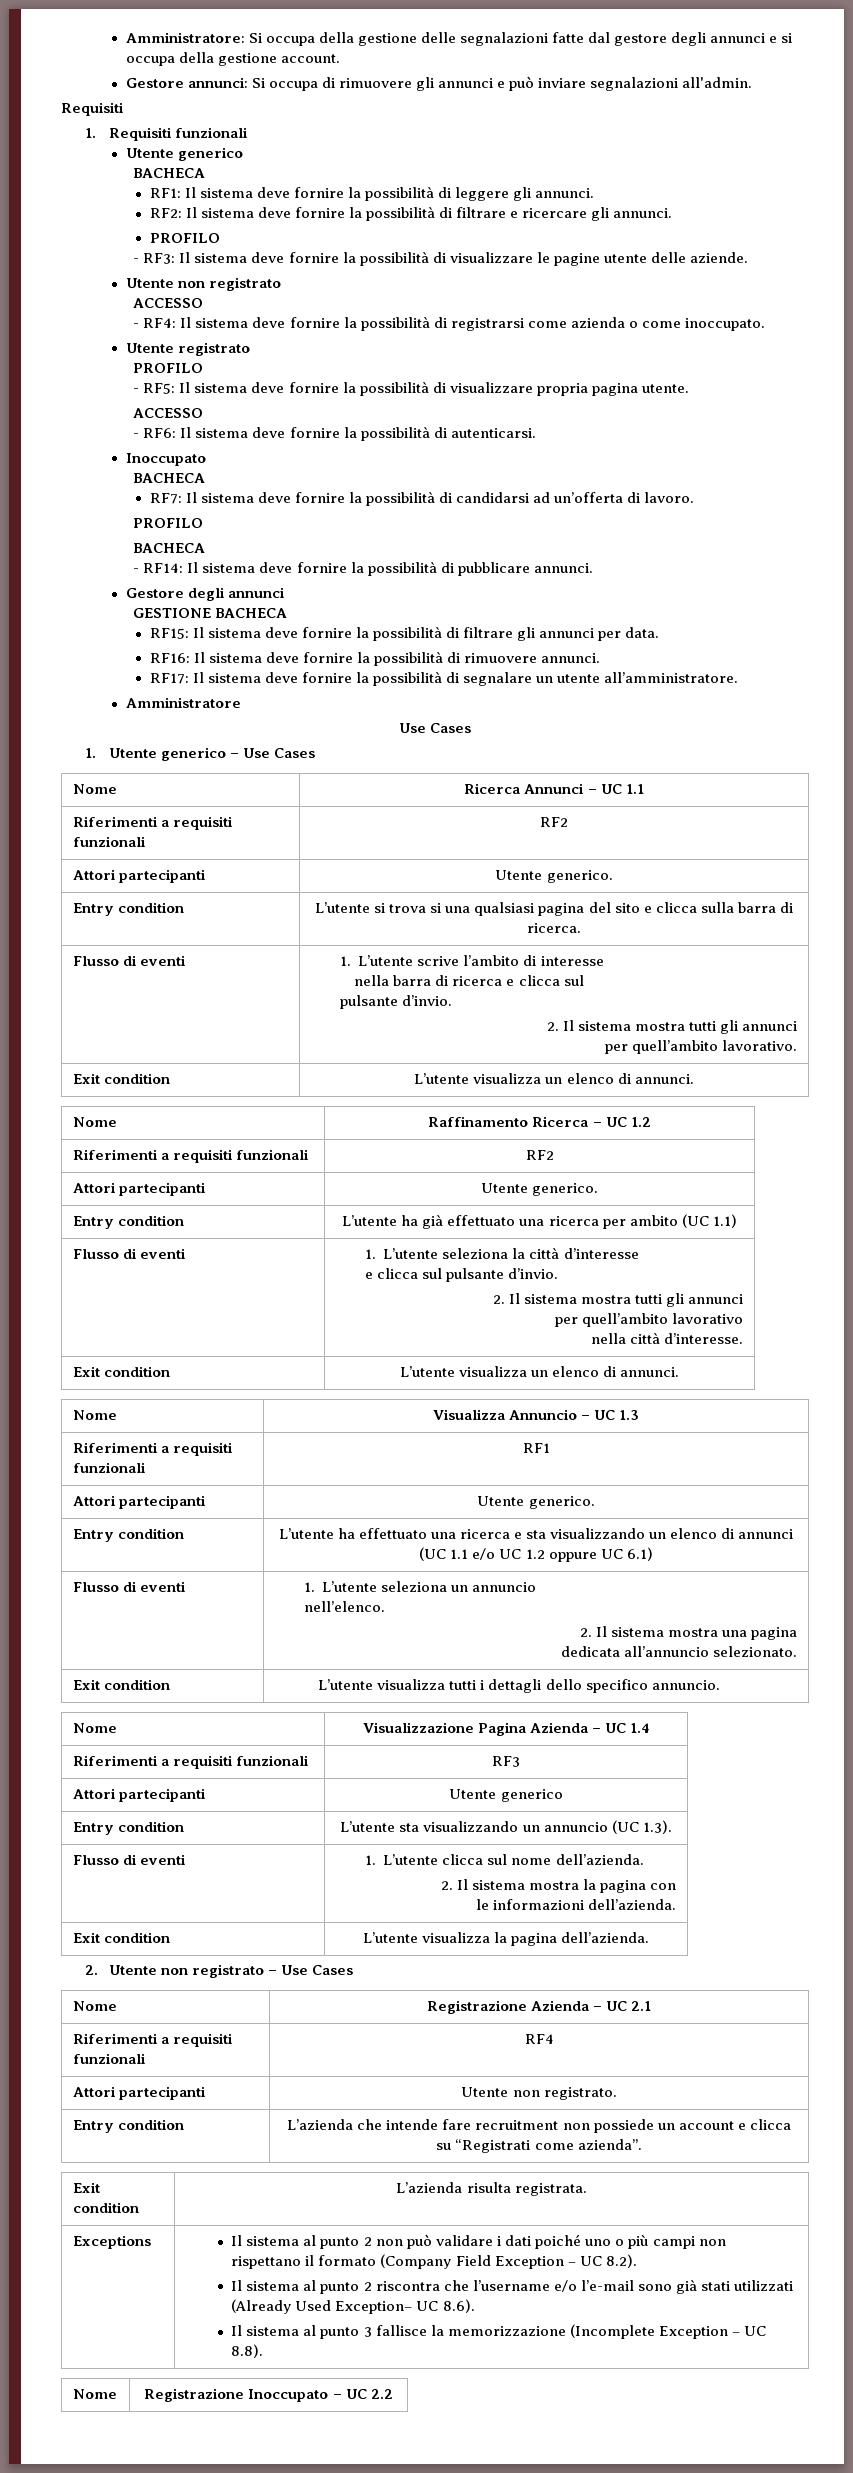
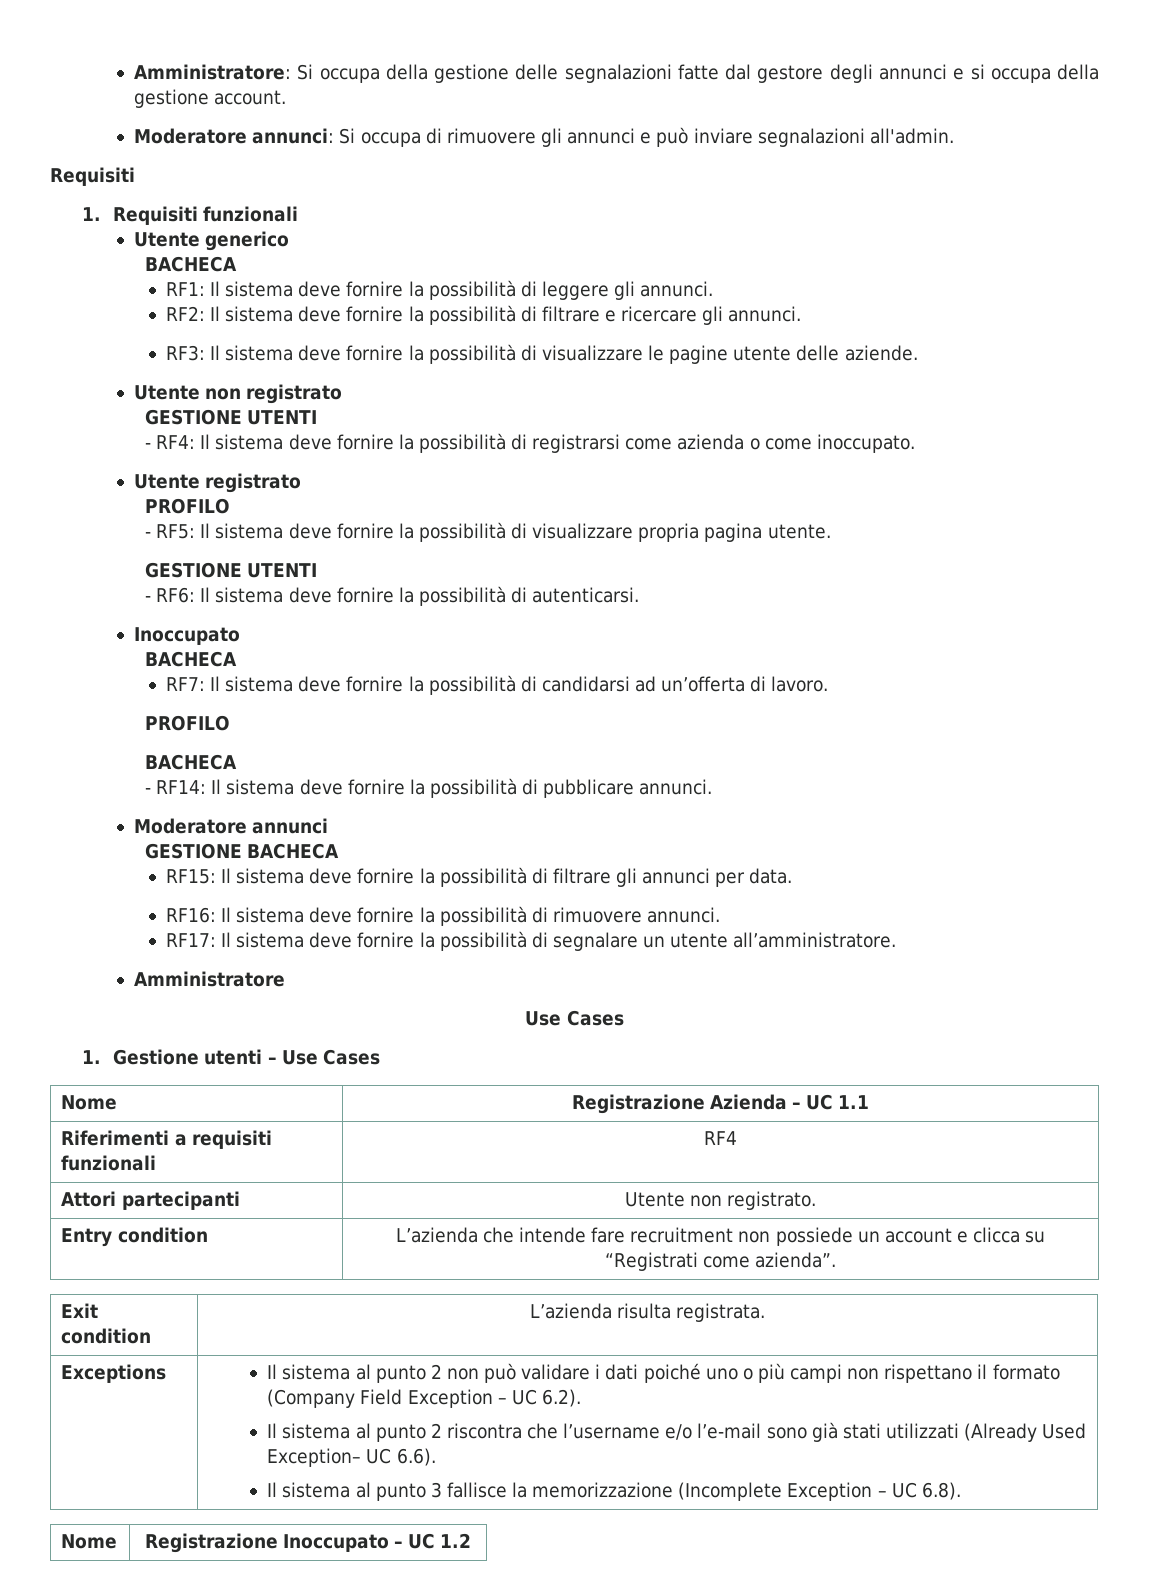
[125,78,184,88] Gestore -> [134,128,248,144] Moderatore
[149,233,220,243] [133,258,140,263] PROFILO // - -> (802, 314) none
[133,298,204,308] ACCESSO -> [144,409,318,425] GESTIONE UTENTI
[133,408,204,418] ACCESSO -> [144,562,318,578] GESTIONE UTENTI
[125,587,225,601] Gestore degli -> [134,818,248,834] Moderatore
[109,747,316,761] [72,784,117,794] [464,783,644,794] [72,816,234,830] [72,836,146,847] [540,817,568,827] [72,869,206,883] [495,870,613,883] [72,902,184,916] [315,902,793,916] [527,923,581,933] [72,955,187,966] [339,955,604,966] [354,975,584,986] [339,995,452,1009] [546,1020,798,1034] [604,1040,798,1054] [72,1073,170,1084] [414,1073,694,1084] [72,1117,117,1127] [428,1116,651,1127] [72,1149,310,1163] [525,1150,554,1160] [72,1182,206,1196] [480,1183,599,1196] [72,1215,184,1229] [342,1214,737,1229] [72,1248,187,1259] [364,1247,639,1259] [364,1268,559,1282] [492,1293,744,1307] [554,1313,744,1327] [590,1332,744,1344] [72,1366,170,1377] [399,1366,680,1377] [72,1410,117,1420] [432,1409,640,1420] [72,1442,234,1456] [72,1462,146,1473] [522,1443,550,1453] [72,1495,206,1509] [477,1496,595,1509] [72,1528,184,1542] [278,1528,794,1539] [419,1547,653,1562] [72,1581,187,1592] [303,1581,537,1592] [303,1601,385,1612] [579,1626,798,1640] [560,1646,798,1657] [72,1679,170,1690] [318,1679,720,1693] [72,1723,117,1733] [362,1722,650,1736] [72,1755,310,1769] [492,1756,520,1767] [72,1788,206,1802] [449,1789,563,1802] [72,1821,184,1835] [340,1820,672,1834] [72,1854,187,1865] [364,1854,644,1865] [440,1879,677,1893] [475,1899,677,1910] [72,1932,170,1943] [362,1932,650,1946] [85,1964,265,1978] Utente generico – Use Cases // Nome | Ricerca Annunci – UC 1.1 // Riferimenti a requisiti funzionali | RF2 // Attori partecipanti | Utente generico. // Entry condition | L’utente si trova si una qualsiasi pagina del sito e clicca sulla barra di ricerca. // Flusso di eventi | 1. L’utente scrive l’ambito di interesse // nella barra di ricerca e clicca sul // pulsante d’invio. // 2. Il sistema mostra tutti gli annunci // per quell’ambito lavorativo. // Exit condition | L’utente visualizza un elenco di annunci. // Nome | Raffinamento Ricerca – UC 1.2 // Riferimenti a requisiti funzionali | RF2 // Attori partecipanti | Utente generico. // Entry condition | L’utente ha già effettuato una ricerca per ambito (UC 1.1) // Flusso di eventi | 1. L’utente seleziona la città d’interesse // e clicca sul pulsante d’invio. // 2. Il sistema mostra tutti gli annunci // per quell’ambito lavorativo // nella città d’interesse. // Exit condition | L’utente visualizza un elenco di annunci. // Nome | Visualizza Annuncio – UC 1.3 // Riferimenti a requisiti funzionali | RF1 // Attori partecipanti | Utente generico. // Entry condition | L’utente ha effettuato una ricerca e sta visualizzando un elenco di annunci (UC 1.1 e/o UC 1.2 oppure UC 6.1) // Flusso di eventi | 1. L’utente seleziona un annuncio // nell’elenco. // 2. Il sistema mostra una pagina // dedicata all’annuncio selezionato. // Exit condition | L’utente visualizza tutti i dettagli dello specifico annuncio. // Nome | Visualizzazione Pagina Azienda – UC 1.4 // Riferimenti a requisiti funzionali | RF3 // Attori partecipanti | Utente generico // Entry condition | L’utente sta visualizzando un annuncio (UC 1.3). // Flusso di eventi | 1. L’utente clicca sul nome dell’azienda. // 2. Il sistema mostra la pagina con // le informazioni dell’azienda. // Exit condition | L’utente visualizza la pagina dell’azienda. // 2. Utente non registrato -> [113,1049,263,1065] Gestione utenti
[631,2001,652,2011] 2.1 -> [838,1095,870,1109] 1.1
[605,2254,637,2268] 8.2). -> [541,1389,581,1407] 6.2).
[442,2299,475,2313] 8.6). -> [396,1448,436,1466] 6.6).
[231,2344,264,2358] 8.8). -> [921,1482,961,1500] 6.8).
[370,2389,393,2399] 2.2 -> [440,1533,472,1548] 1.2

